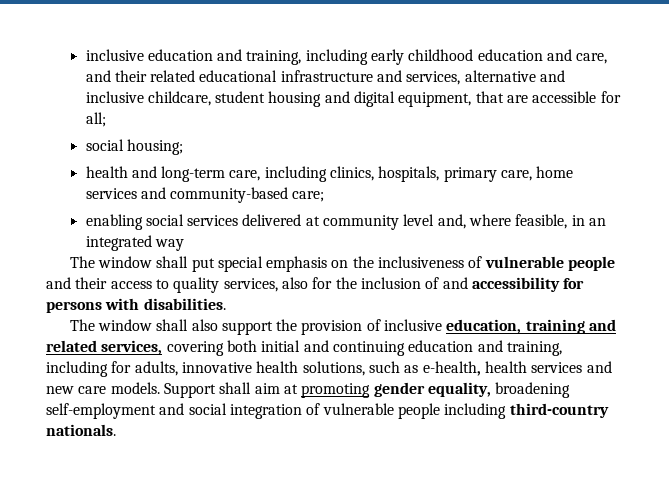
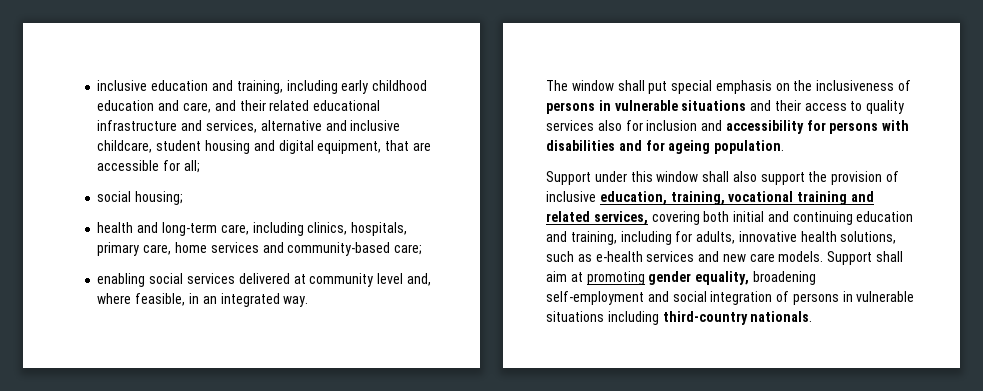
[154,239,184,251] way -> [283,296,309,307] way.
[484,256,616,271] vulnerable people -> [546,100,747,114] persons in vulnerable situations
[223,278,278,292] services, -> [546,120,594,131] services
[335,277,440,289] the inclusion of -> [646,120,698,131] inclusion
[143,298,226,310] [69,319,95,331] disabilities. // The -> [546,140,785,154] [546,171,653,185] disabilities and for ageing population. // Support under this
(522, 326) none -> [670,191,794,205] training, vocational
[422,361,527,376] e-health, health -> [595,251,643,262] e-health
[322,403,440,419] vulnerable people -> [792,291,915,305] [546,311,604,322] persons in vulnerable situations

